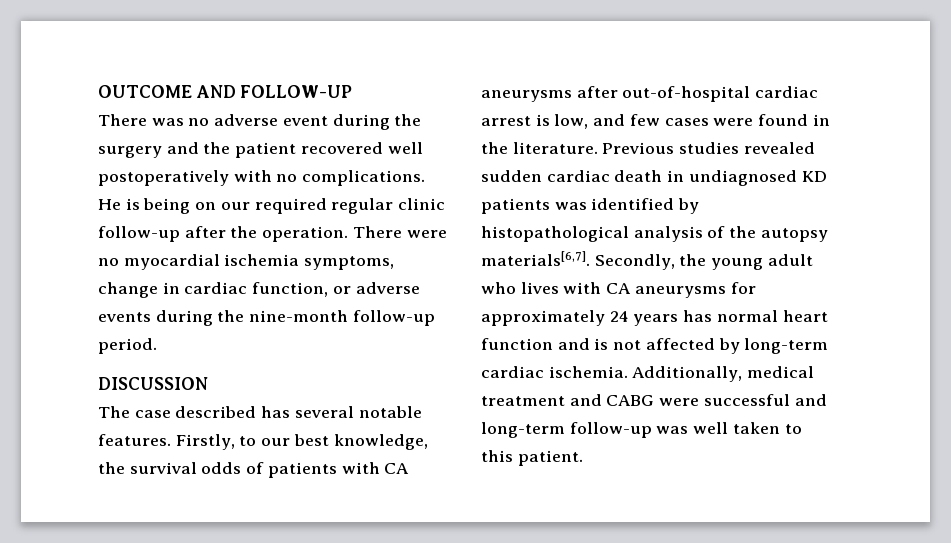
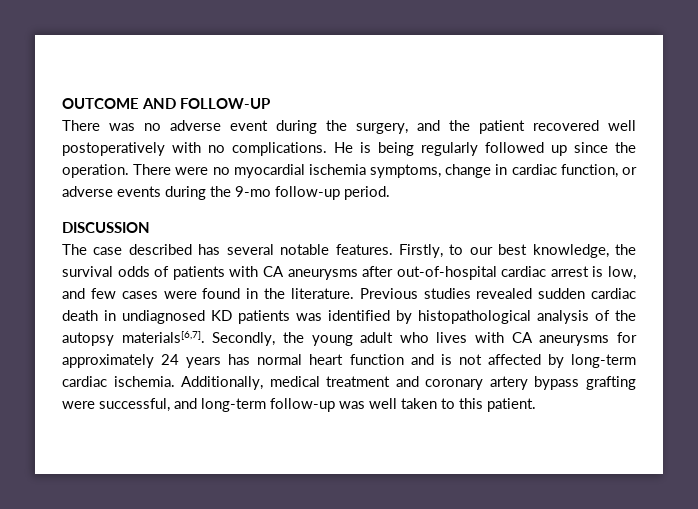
[98,146,162,158] surgery -> [356,123,408,134] surgery,
[195,198,446,214] [98,226,226,242] on our required regular clinic follow-up after -> [421,142,608,156] regularly followed up since
[249,310,349,322] nine-month -> [235,186,271,197] 9-mo
[606,394,790,406] CABG were successful -> [425,376,636,390] [62,398,170,412] coronary artery bypass grafting were successful,

